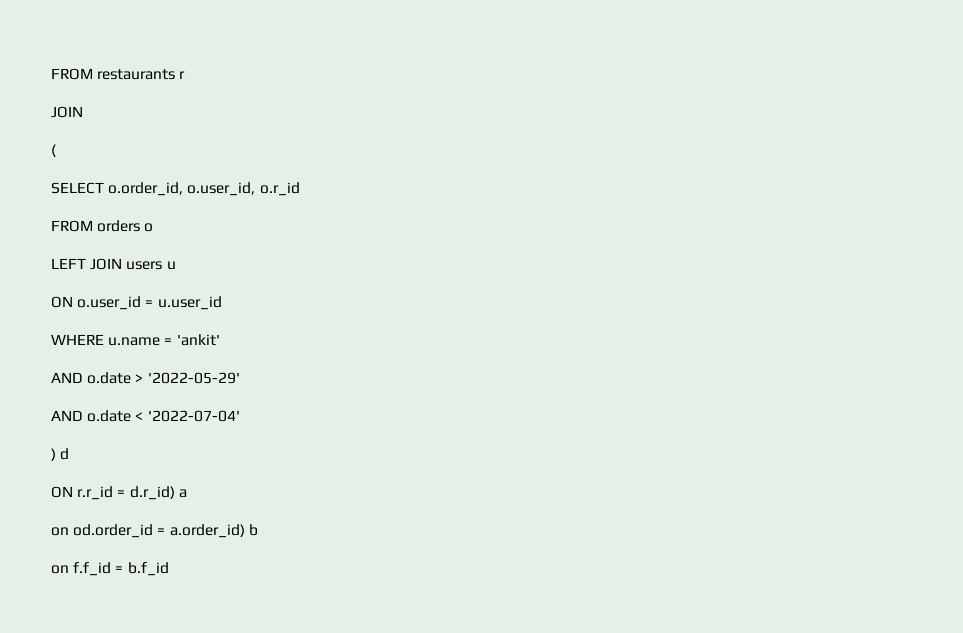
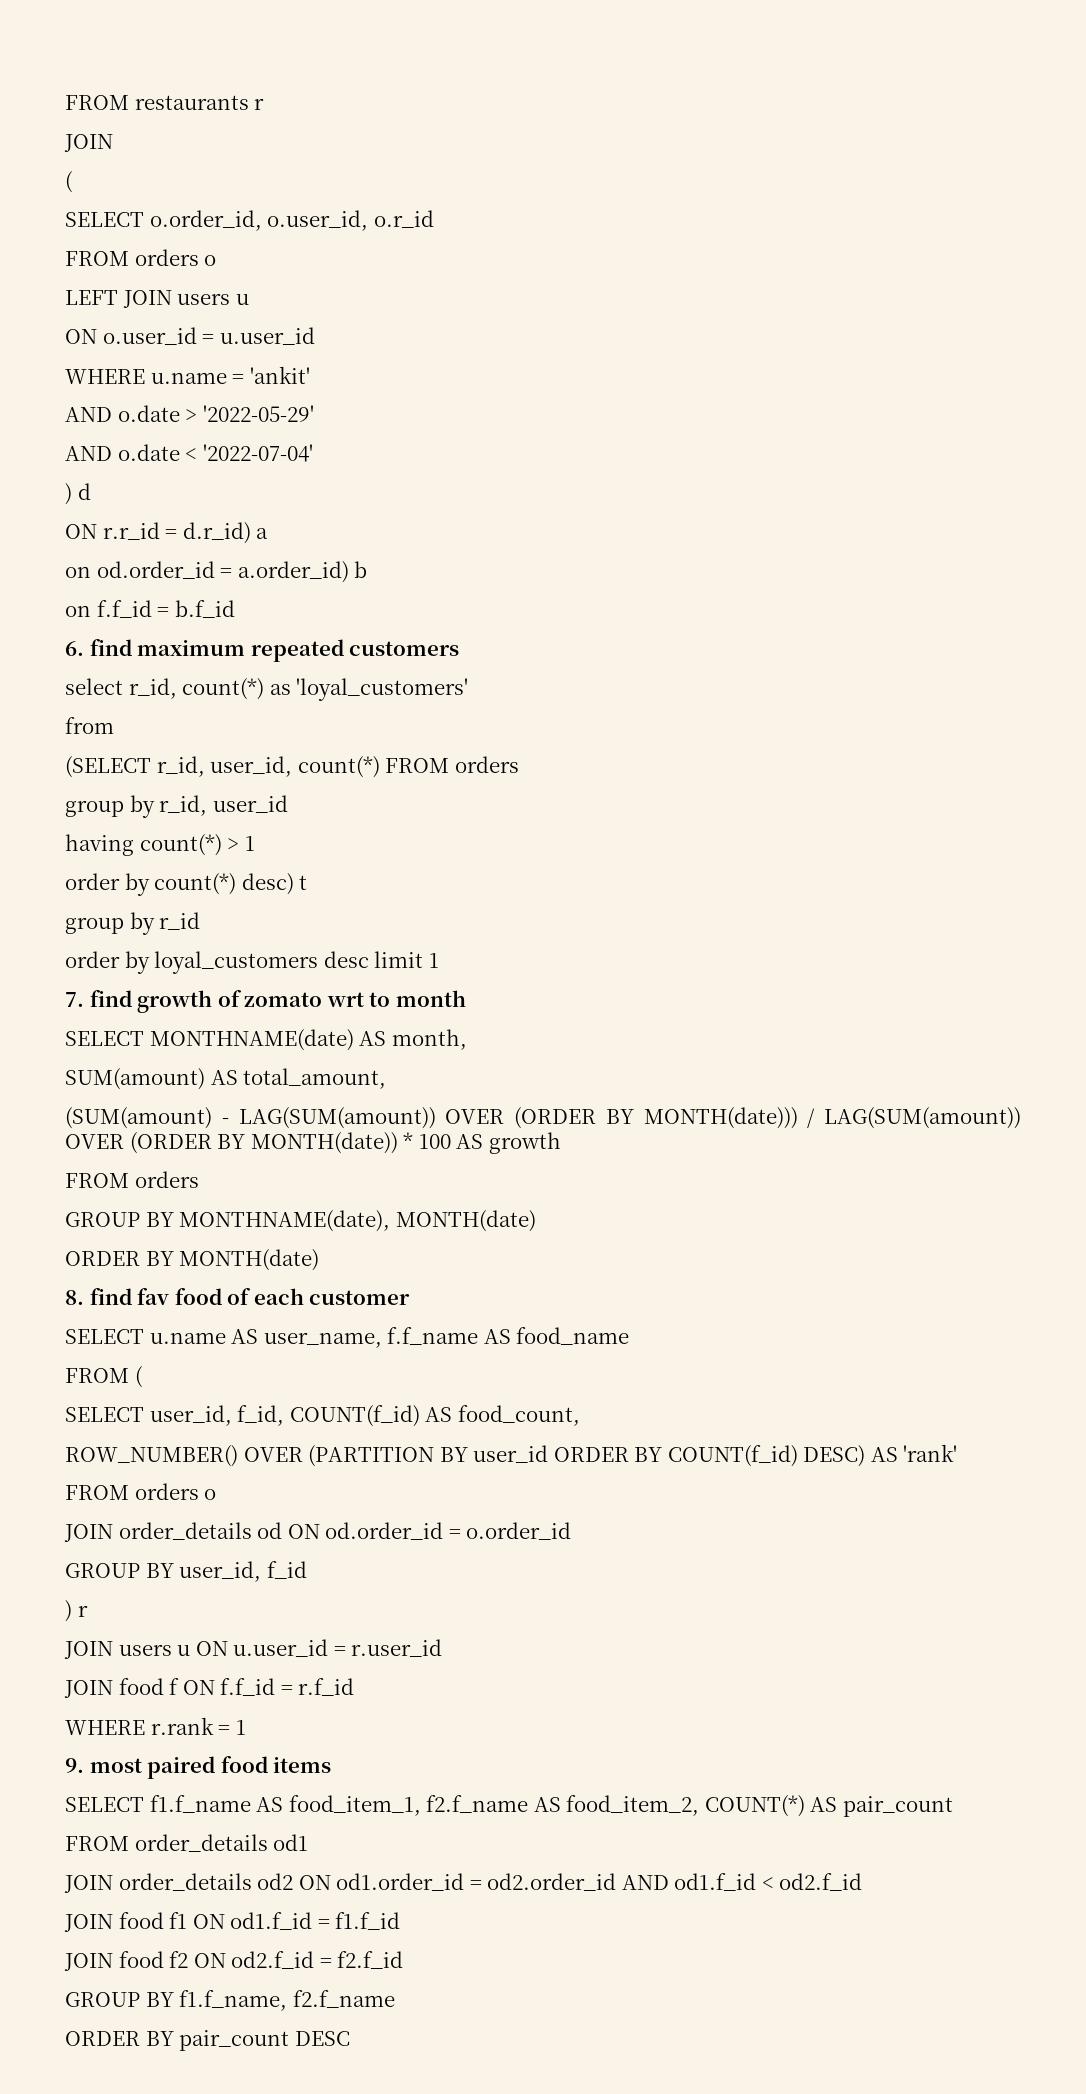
(169, 569) none -> [65,639,460,662] [65,678,469,701] [65,717,114,734] [65,756,519,778] [65,795,288,818] [65,834,255,856] [65,873,308,896] [65,912,201,935] [65,951,439,974] [65,990,466,1013] [65,1029,467,1051] [65,1068,387,1090] [65,1107,1021,1129] [65,1132,561,1154] [65,1171,199,1188] [65,1210,536,1232] [65,1249,320,1271] [65,1288,411,1305] [65,1327,630,1348] [65,1366,142,1388] [65,1405,580,1427] [65,1444,958,1467] [65,1483,217,1500] [64,1522,572,1542] [65,1561,307,1582] [65,1600,88,1622] [64,1639,443,1659] [64,1678,355,1698] [65,1717,246,1735] [65,1756,332,1779] [65,1795,953,1817] [65,1834,309,1852] [64,1873,863,1893] [64,1912,401,1932] [64,1951,404,1971] [65,1990,395,2011] [65,2030,350,2051] // 6. find maximum repeated customers // select r_id, count(*) as 'loyal_customers' // from // (SELECT r_id, user_id, count(*) FROM orders // group by r_id, user_id // having count(*) > 1 // order by count(*) desc) t // group by r_id // order by loyal_customers desc limit 1 // 7. find growth of zomato wrt to month // SELECT MONTHNAME(date) AS month, // SUM(amount) AS total_amount, // (SUM(amount) - LAG(SUM(amount)) OVER (ORDER BY MONTH(date))) / LAG(SUM(amount)) OVER (ORDER BY MONTH(date)) * 100 AS growth // FROM orders // GROUP BY MONTHNAME(date), MONTH(date) // ORDER BY MONTH(date) // 8. find fav food of each customer // SELECT u.name AS user_name, f.f_name AS food_name // FROM ( // SELECT user_id, f_id, COUNT(f_id) AS food_count, // ROW_NUMBER() OVER (PARTITION BY user_id ORDER BY COUNT(f_id) DESC) AS 'rank' // FROM orders o // JOIN order_details od ON od.order_id = o.order_id // GROUP BY user_id, f_id // ) r // JOIN users u ON u.user_id = r.user_id // JOIN food f ON f.f_id = r.f_id // WHERE r.rank = 1 // 9. most paired food items // SELECT f1.f_name AS food_item_1, f2.f_name AS food_item_2, COUNT(*) AS pair_count // FROM order_details od1 // JOIN order_details od2 ON od1.order_id = od2.order_id AND od1.f_id < od2.f_id // JOIN food f1 ON od1.f_id = f1.f_id // JOIN food f2 ON od2.f_id = f2.f_id // GROUP BY f1.f_name, f2.f_name // ORDER BY pair_count DESC

